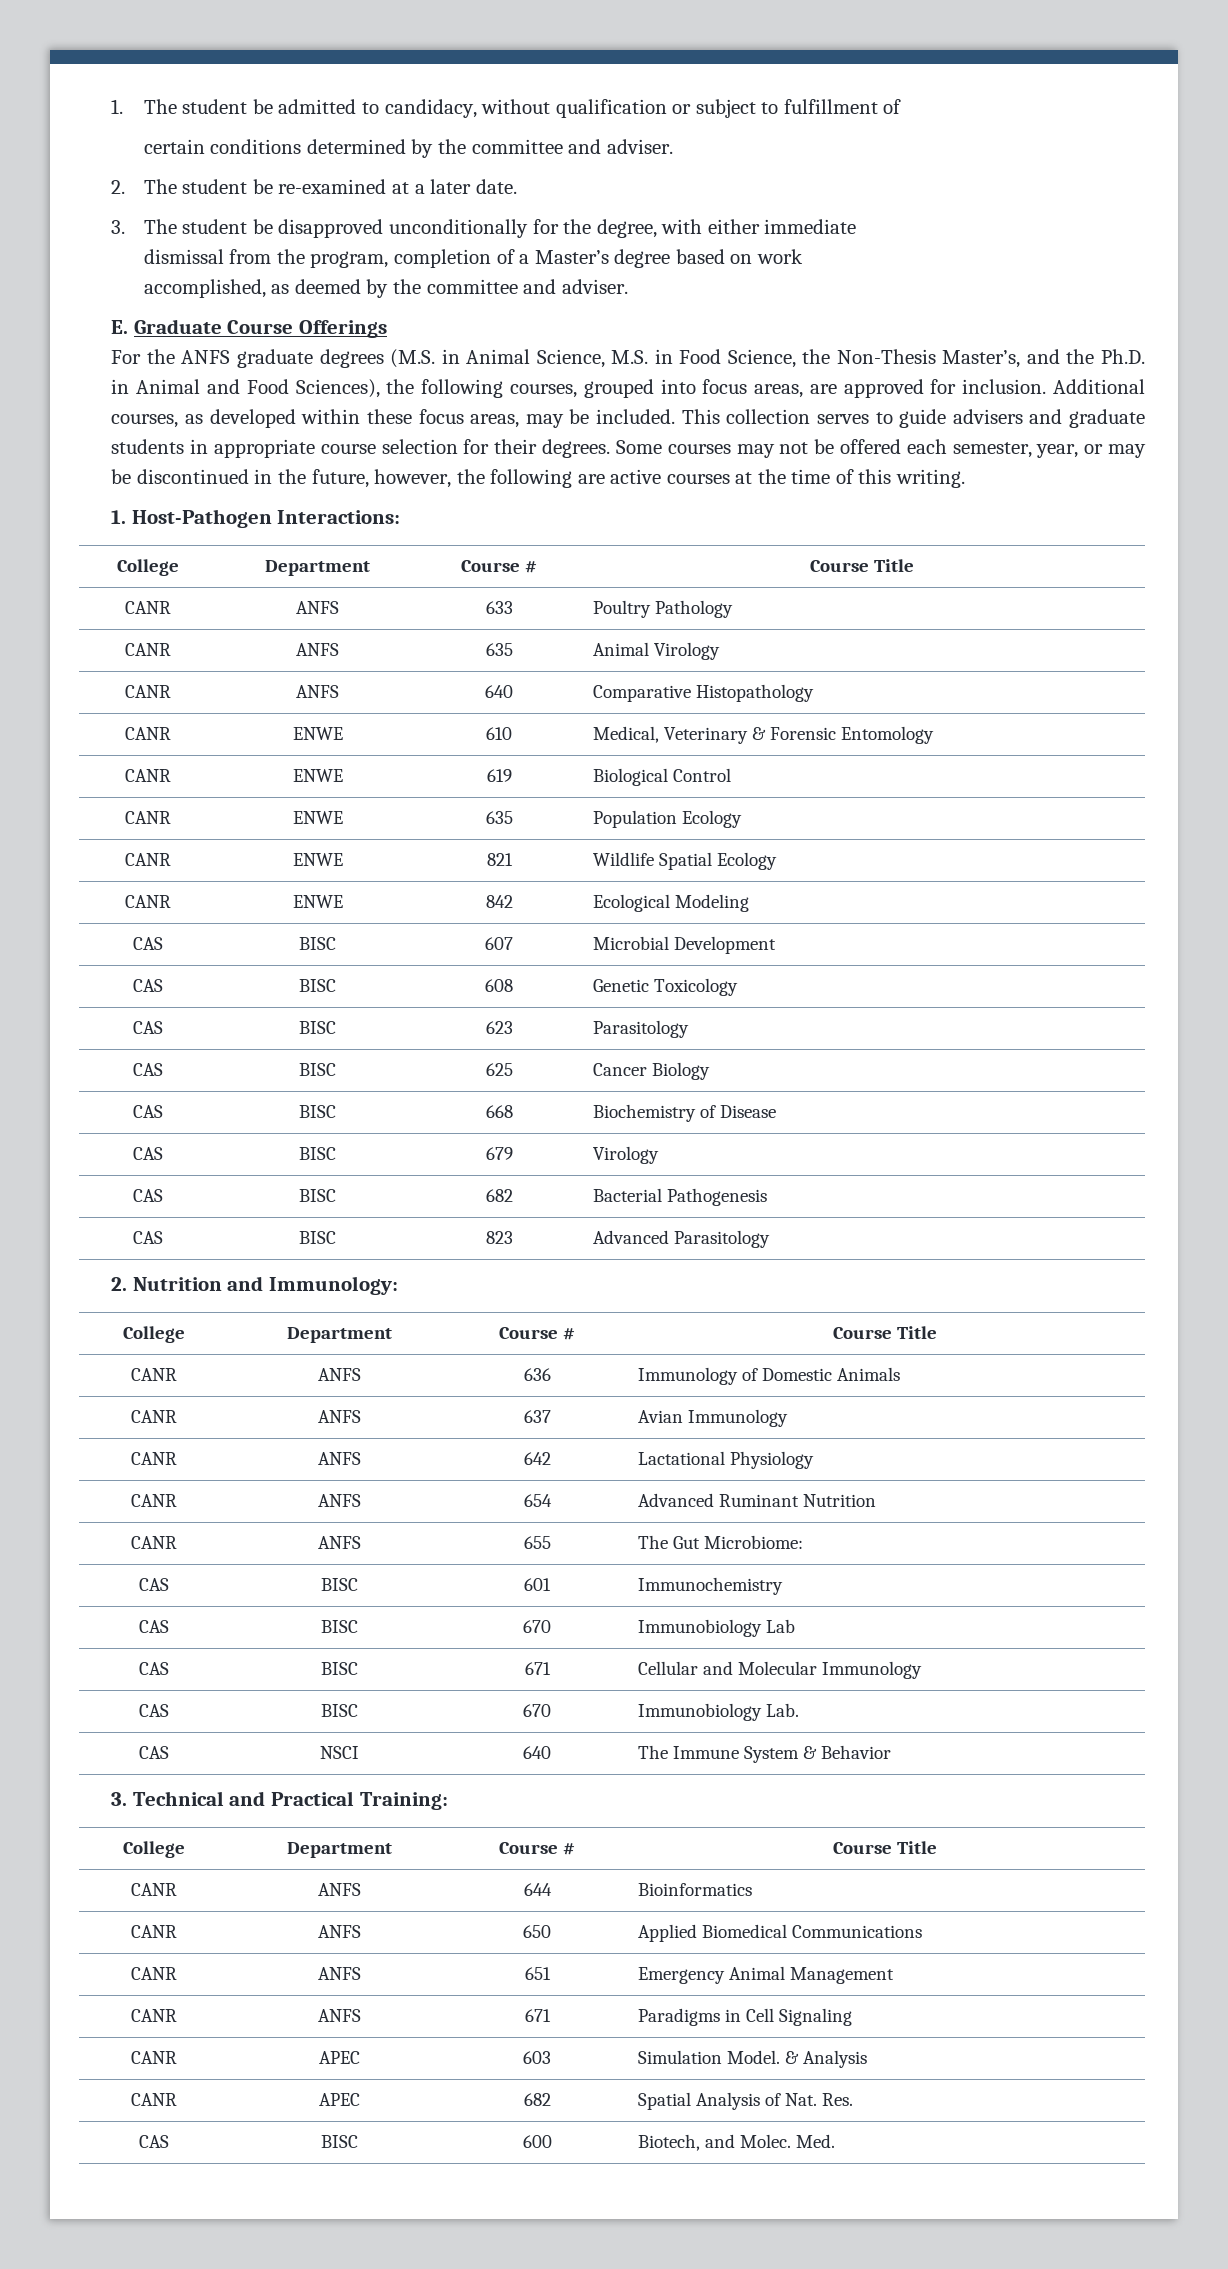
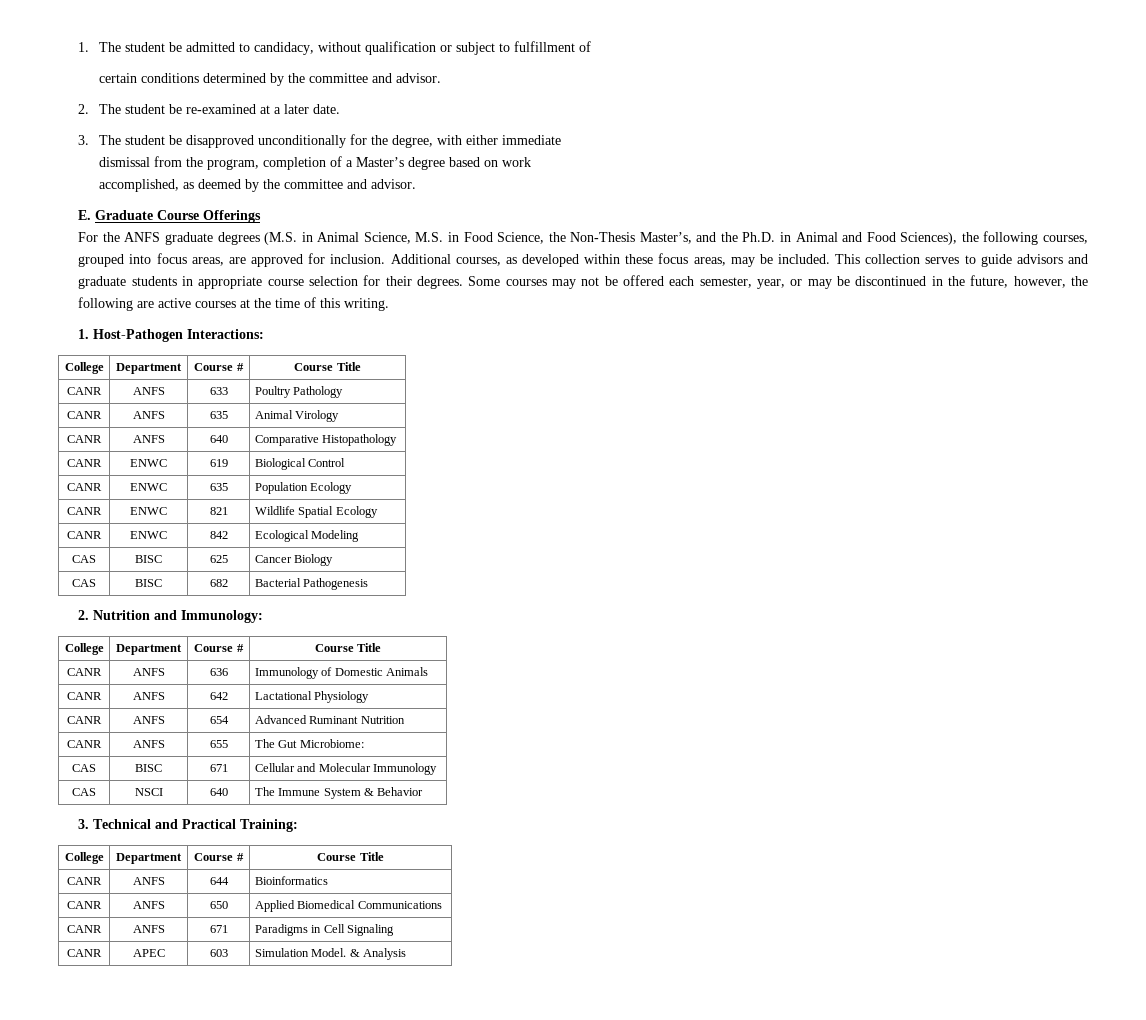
[606,139,673,154] adviser. -> [395,73,441,83] advisor.
[561,279,628,294] adviser. -> [370,179,416,189] advisor.
[952,409,1023,424] advisers -> [1016,254,1063,264] advisors
[292,727,343,740] [486,727,512,740] [593,726,935,744] [125,769,171,782] [292,769,343,782] ENWE | 610 | Medical, Veterinary & Forensic Entomology // CANR | ENWE -> [130,459,167,467] ENWC
[292,811,343,824] ENWE -> [130,483,167,491] ENWC
[292,853,343,866] ENWE -> [130,507,167,515] ENWC
[292,895,343,908] ENWE -> [130,531,167,539] ENWC
[133,937,163,950] [299,937,336,950] [485,937,513,950] [593,936,777,954] [133,979,163,992] [299,979,336,992] [485,979,513,992] [593,978,739,996] [133,1021,163,1034] [299,1021,336,1034] [485,1021,513,1034] [593,1020,690,1038] // CAS | BISC | 607 | Microbial Development // CAS | BISC | 608 | Genetic Toxicology // CAS | BISC | 623 | Parasitology -> (360, 536) none
[133,1105,163,1118] [299,1105,336,1118] [485,1105,513,1118] [593,1104,777,1122] [133,1147,163,1160] [299,1147,336,1160] [485,1147,513,1160] [593,1146,660,1164] // CAS | BISC | 668 | Biochemistry of Disease // CAS | BISC | 679 | Virology -> (334, 560) none
[133,1231,163,1244] [299,1231,336,1244] [485,1231,513,1244] [593,1230,771,1248] // CAS | BISC | 823 | Advanced Parasitology -> (369, 584) none
[131,1410,177,1423] [317,1410,361,1423] [523,1410,551,1423] [638,1409,789,1427] // CANR | ANFS | 637 | Avian Immunology -> (429, 671) none
[139,1578,169,1591] [320,1578,358,1591] [524,1578,551,1591] [638,1577,784,1595] [139,1620,169,1633] [320,1620,358,1633] [523,1620,551,1633] [638,1619,796,1637] // CAS | BISC | 601 | Immunochemistry // CAS | BISC | 670 | Immunobiology Lab -> (364, 743) none
[139,1704,169,1717] [320,1704,358,1717] [523,1704,551,1717] [638,1703,800,1721] // CAS | BISC | 670 | Immunobiology Lab. -> (438, 769) none
[131,1967,177,1980] [317,1967,361,1980] [524,1967,551,1980] [638,1966,895,1984] // CANR | ANFS | 651 | Emergency Animal Management -> (442, 905) none
[131,2093,177,2106] [318,2093,360,2106] [523,2093,551,2106] [638,2092,854,2110] [139,2135,169,2148] [320,2135,358,2148] [522,2135,552,2148] [638,2134,836,2151] // CANR | APEC | 682 | Spatial Analysis of Nat. Res. // CAS | BISC | 600 | Biotech, and Molec. Med. -> (407, 954) none

